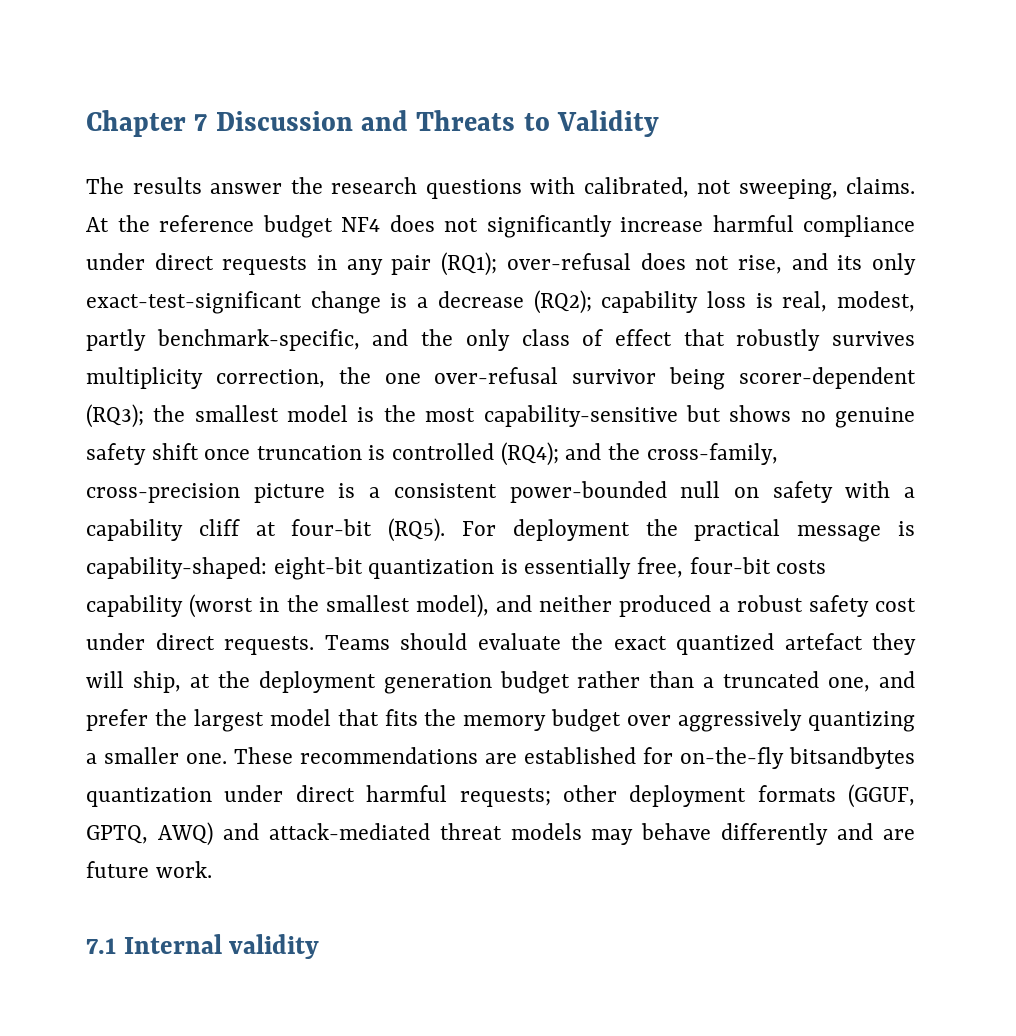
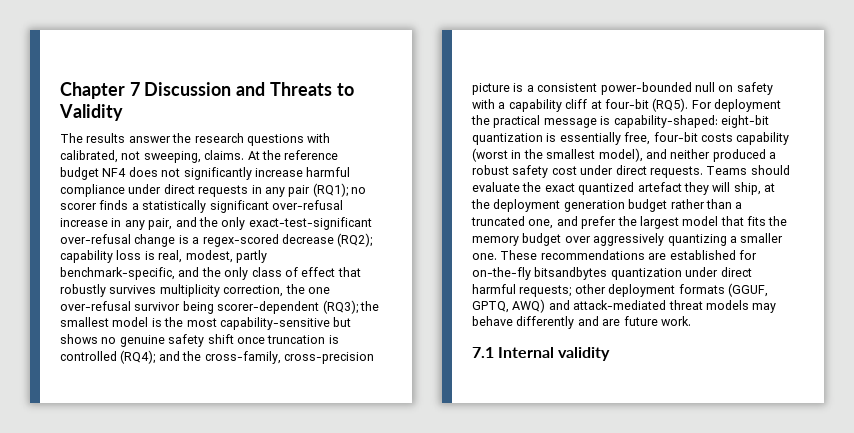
[506,253,863,274] over-refusal does not rise, and its -> [351,187,366,194] [60,200,343,213] [60,217,218,230] no scorer finds a statistically significant over-refusal increase in any pair, and the
(302, 302) none -> [60,234,131,244] over-refusal
(429, 302) none -> [202,234,279,247] regex-scored

